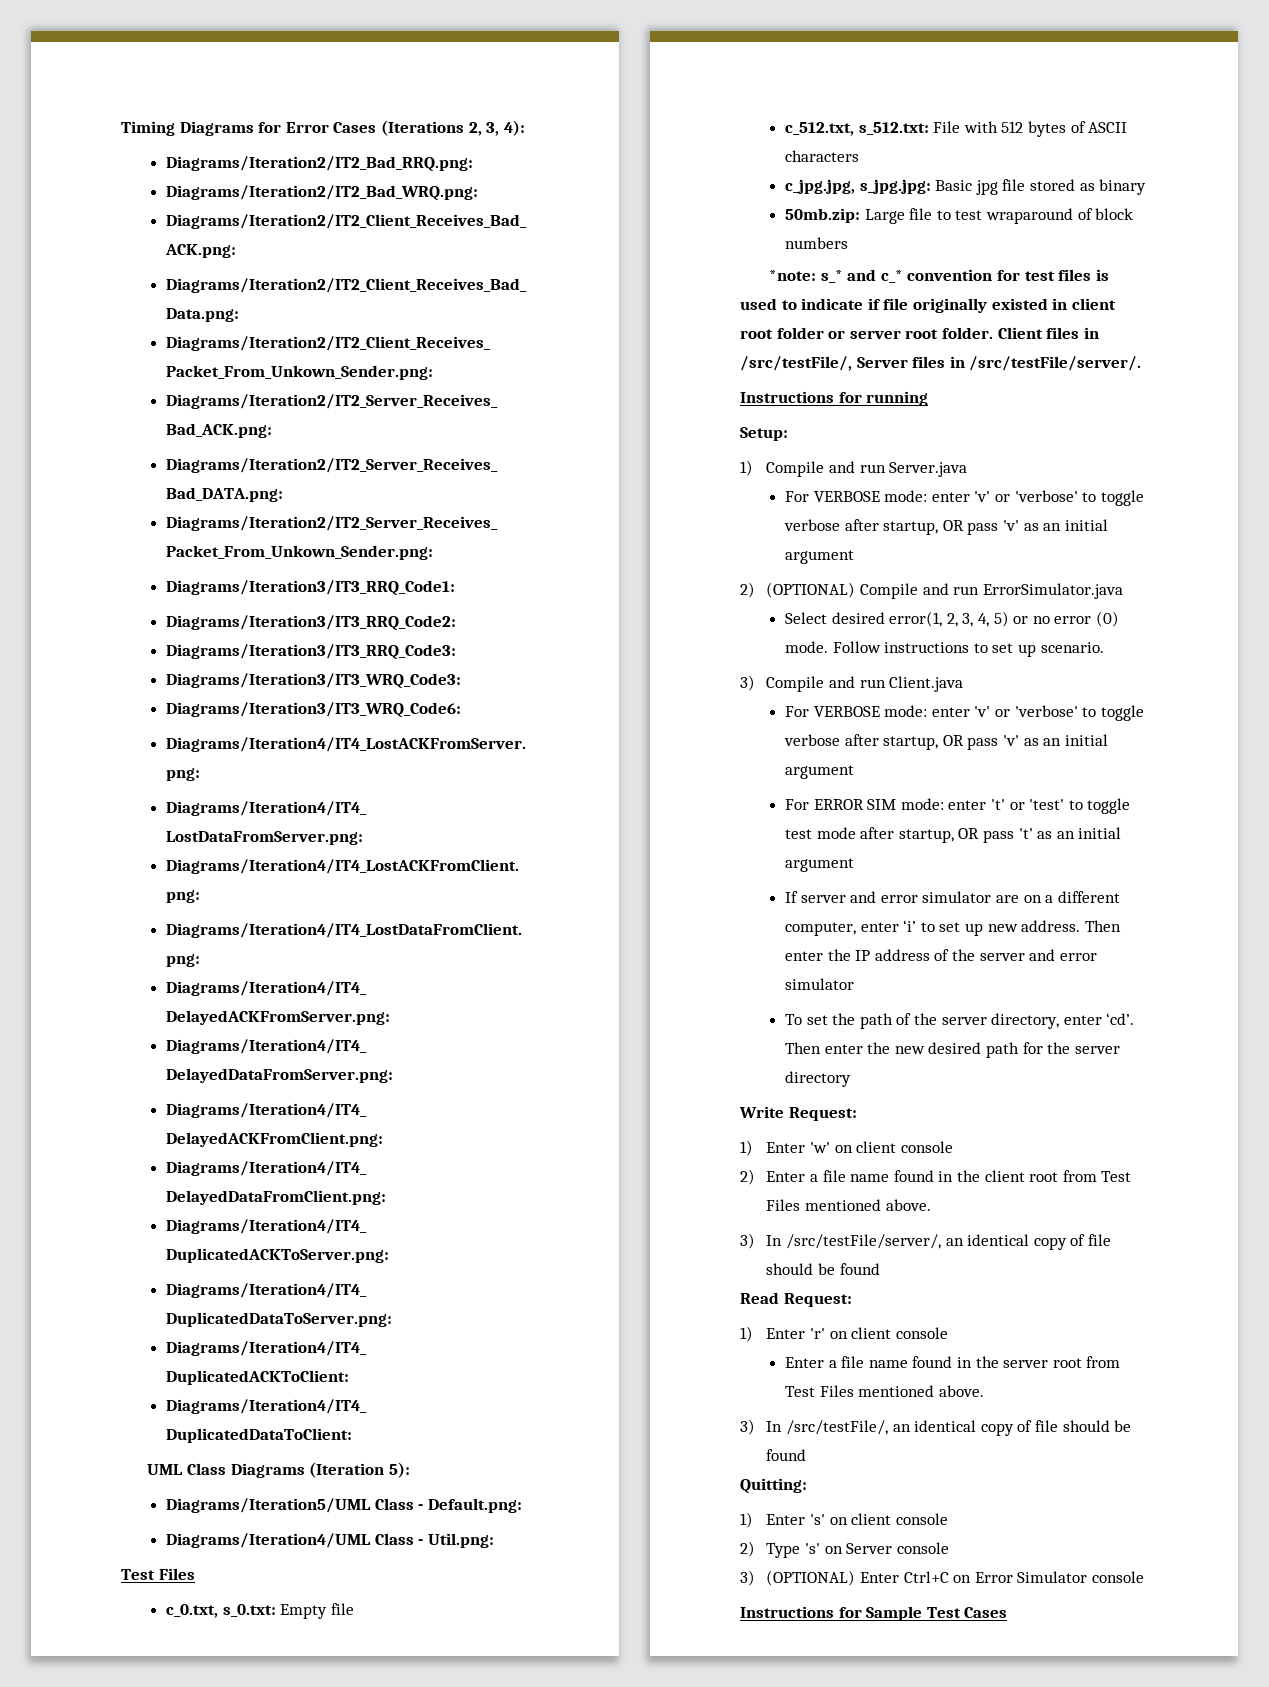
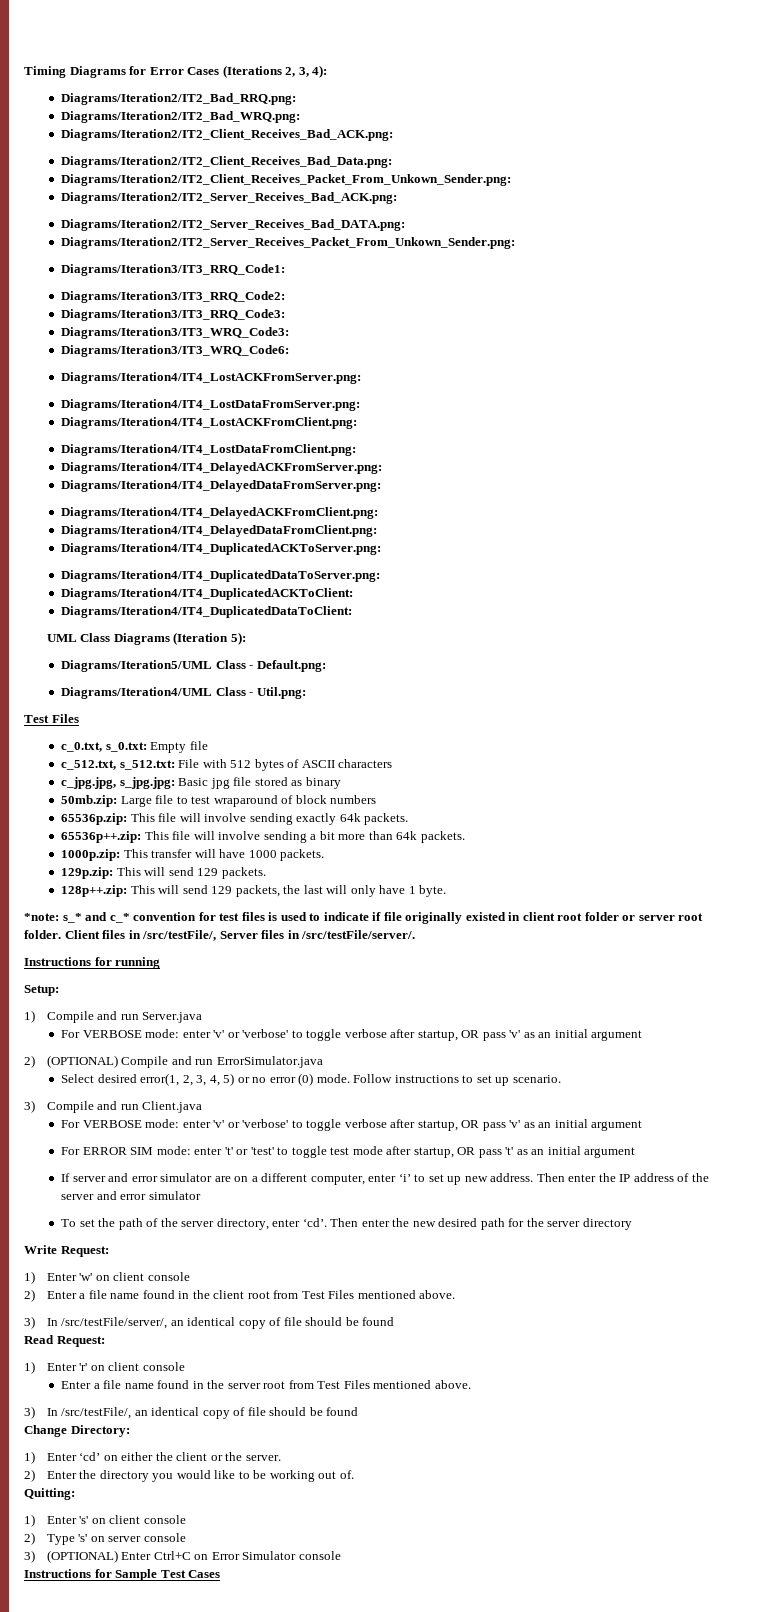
(849, 243) none -> [60,813,409,825] [60,831,465,843] [60,849,325,861] [60,867,266,879] [60,885,447,897] // 65536p.zip: This file will involve sending exactly 64k packets. // 65536p++.zip: This file will involve sending a bit more than 64k packets. // 1000p.zip: This transfer will have 1000 packets. // 129p.zip: This will send 129 packets. // 128p++.zip: This will send 129 packets, the last will only have 1 byte.
(807, 1455) none -> [24,1425,130,1437] [24,1451,281,1464] [24,1469,354,1482] // Change Directory: // 1) Enter ‘cd’ on either the client or the server. // 2) Enter the directory you would like to be working out of.
[846,1543,893,1554] Server -> [108,1536,142,1542] server

